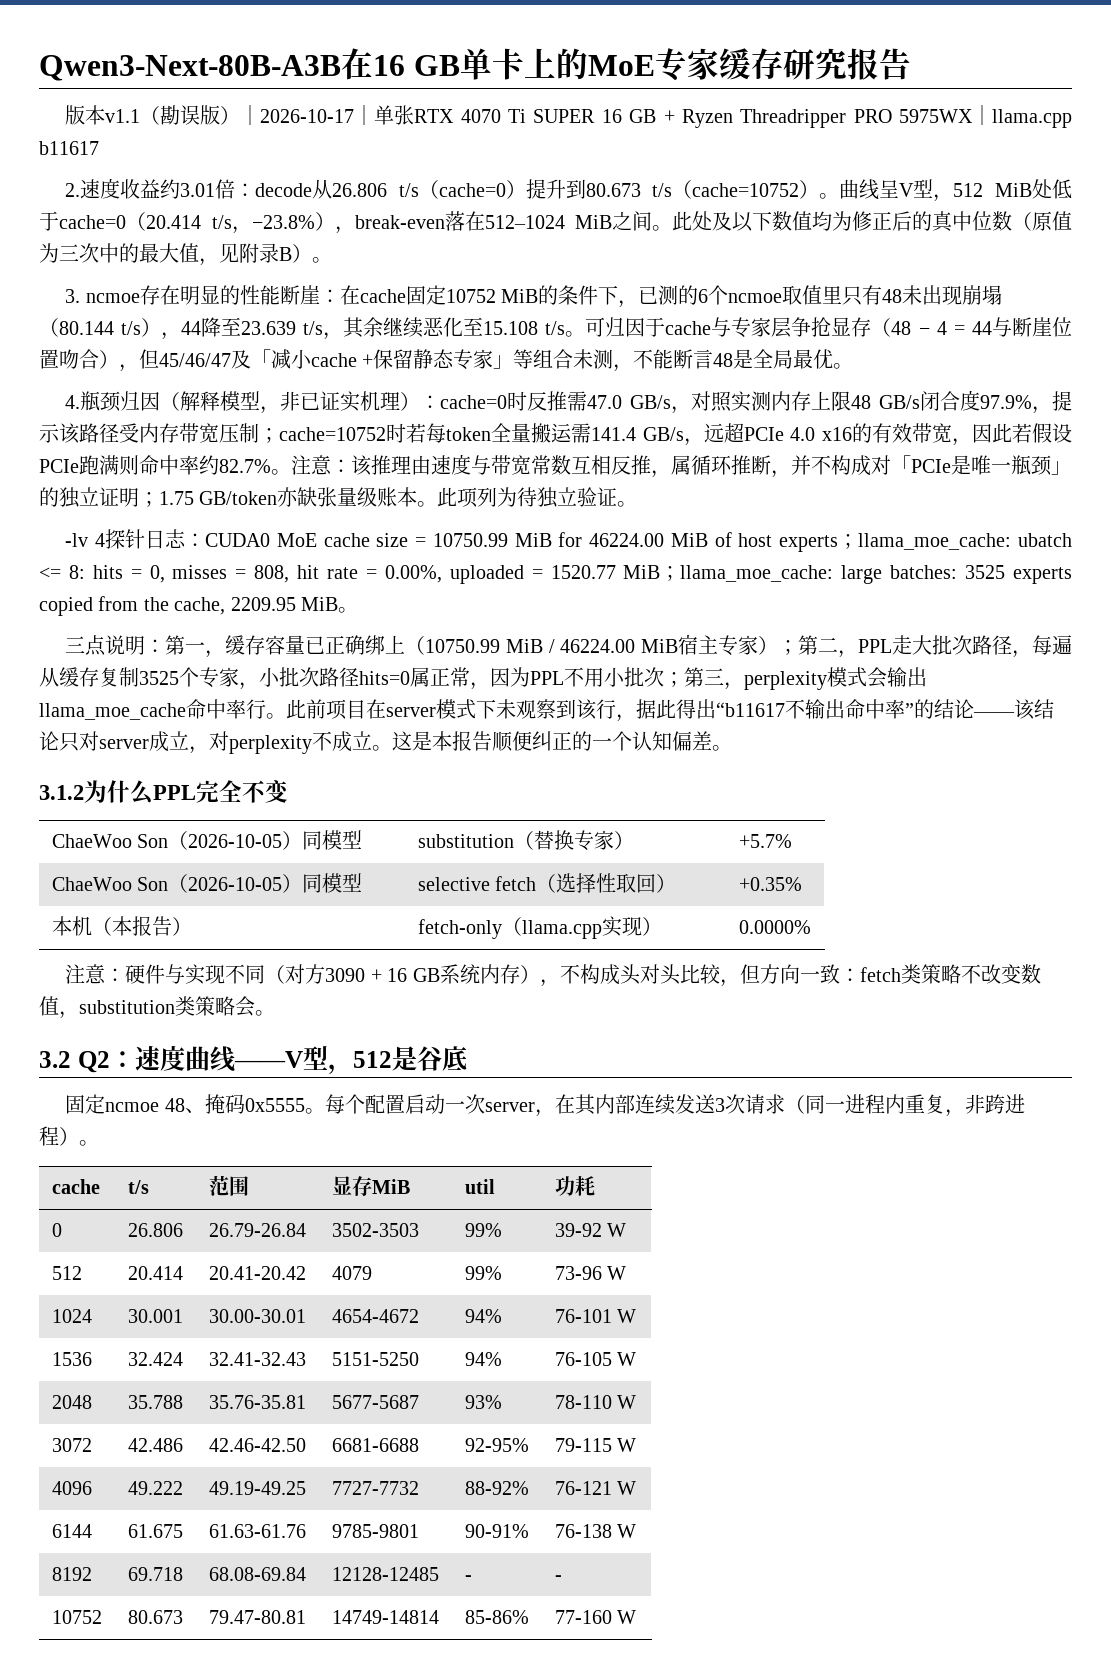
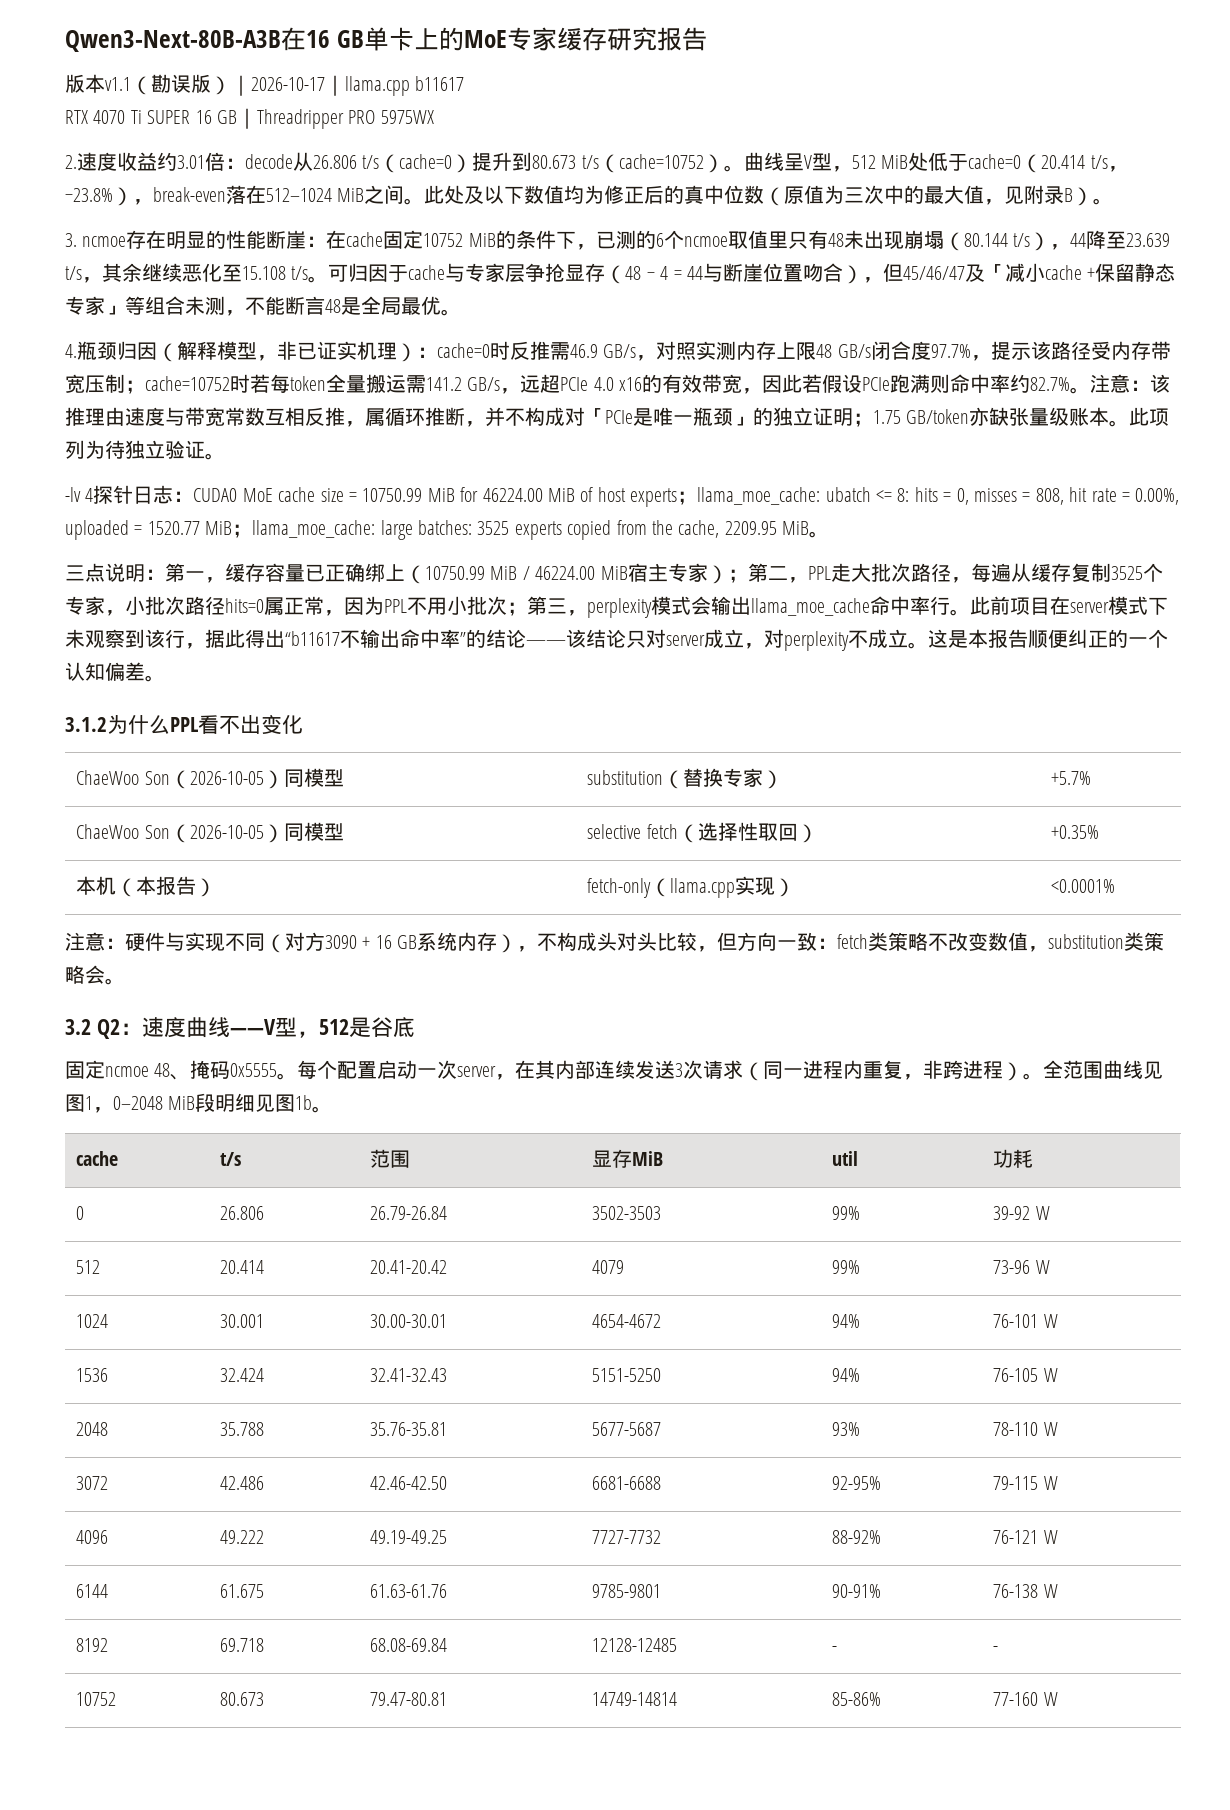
[374,105,415,125] 单张 -> [345,76,465,96] llama.cpp b11617 //
[663,109,733,128] + Ryzen -> [237,108,257,129] ｜
[971,105,1072,128] [39,141,99,155] ｜llama.cpp b11617 -> (434, 117) none
[587,395,623,409] 47.0 -> [570,344,598,358] 46.9
[980,395,1032,409] 97.9% -> [930,344,971,358] 97.7%
[591,427,636,441] 141.4 -> [426,377,462,391] 141.2
[196,780,288,803] 完全不变 -> [198,715,303,734] 看不出变化
[738,920,811,934] 0.0000% -> [1051,879,1116,893] <0.0001%
(99, 1143) none -> [1043,1060,1164,1079] [65,1093,333,1113] 全范围曲线见图1，0–2048 MiB段明细见图1b。

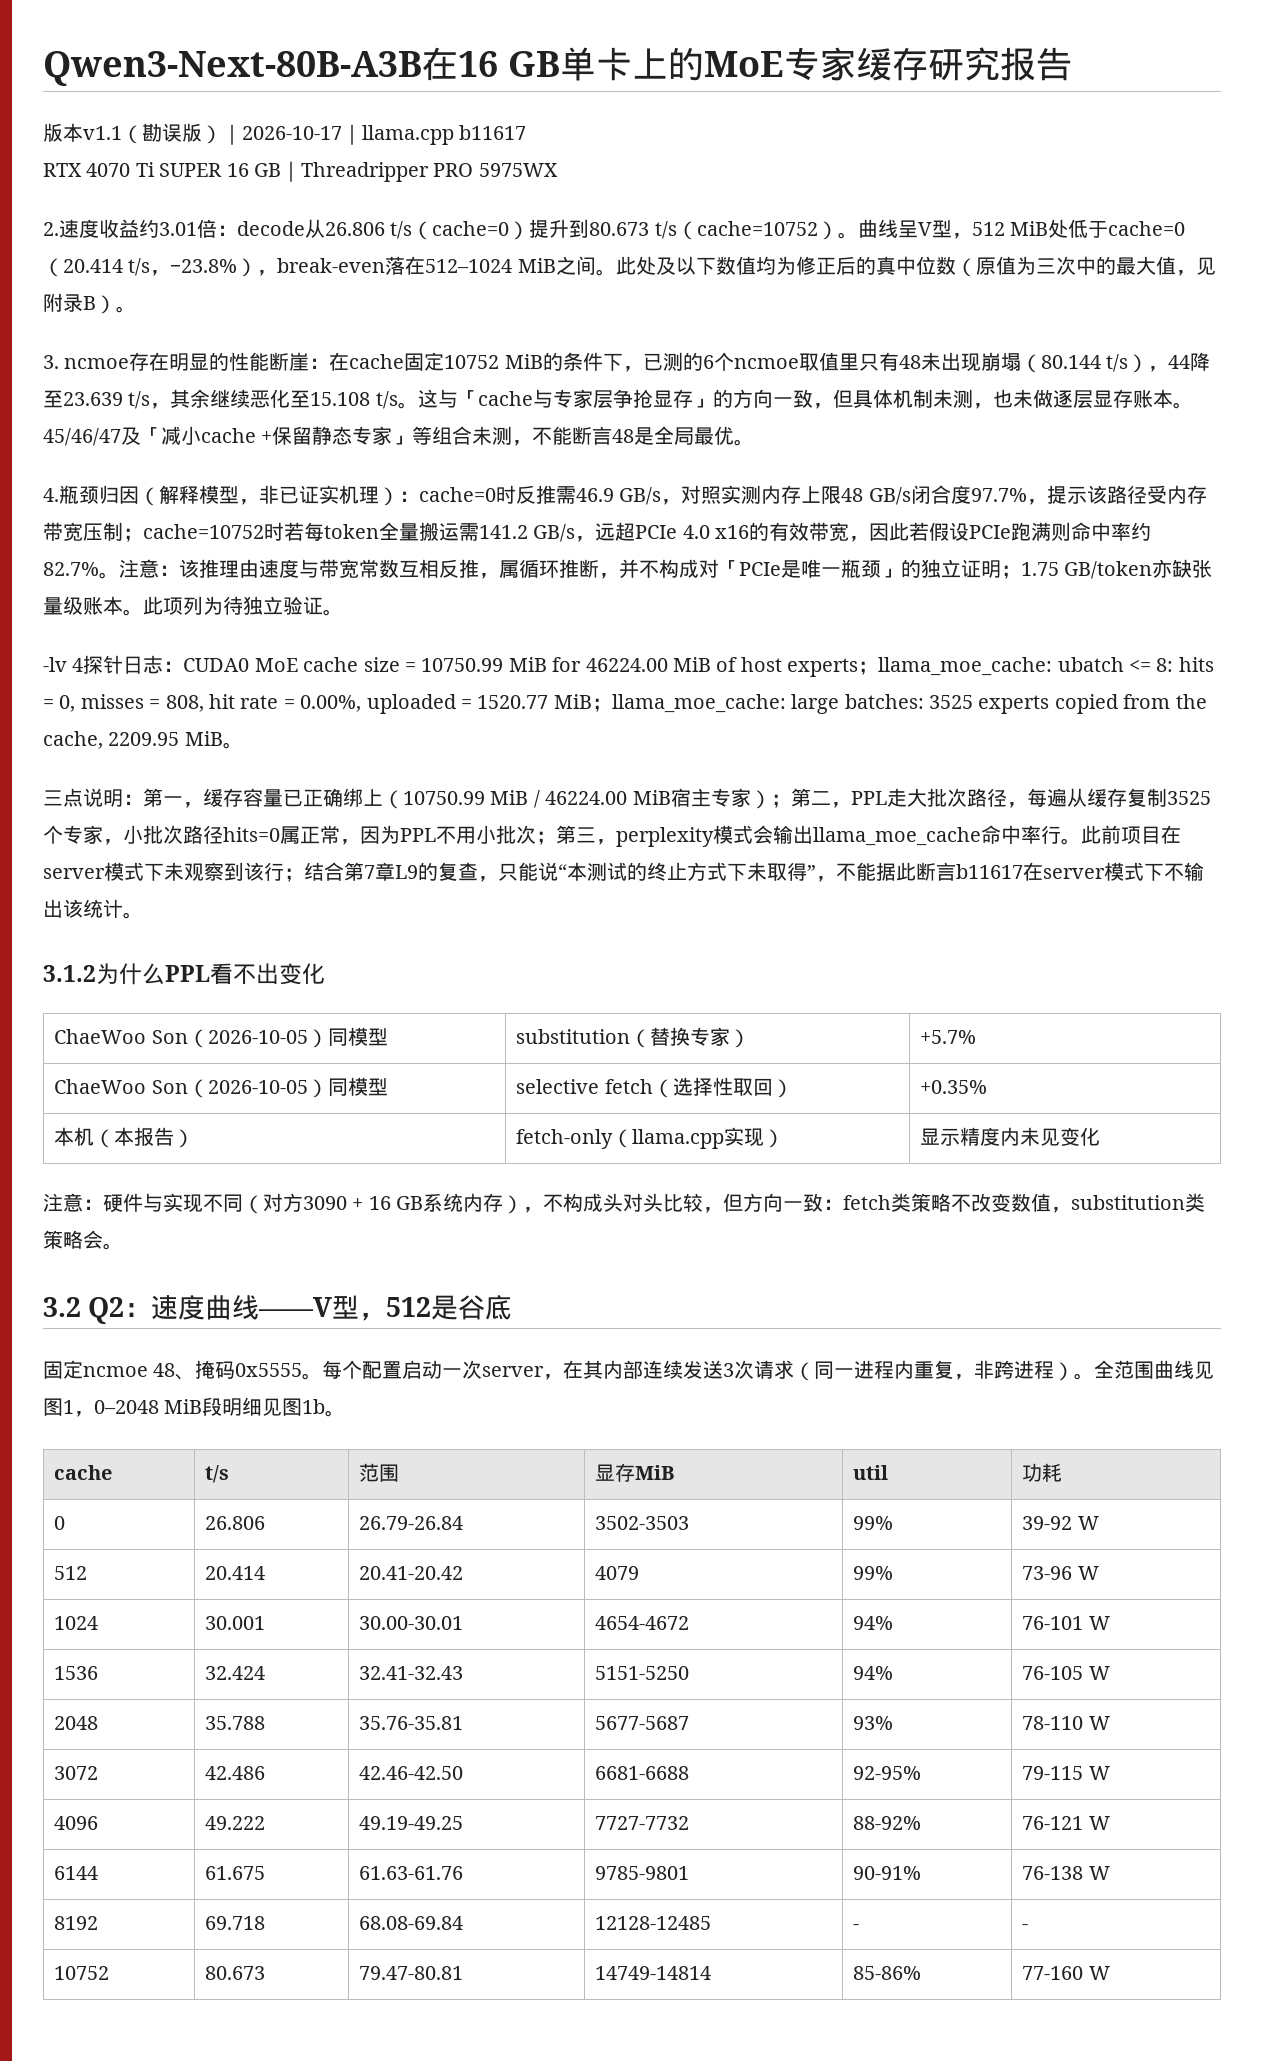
[328,263,409,282] 可归因于 -> [417,389,478,408] 这与「
[605,263,903,284] （48 − 4 = 44与断崖位置吻合），但 -> [692,389,1193,409] 」的方向一致，但具体机制未测，也未做逐层显存账本。
[185,629,1168,651] [65,662,145,681] ，据此得出“b11617不输出命中率”的结论——该结论只对server成立，对perplexity不成立。这是本报告顺便纠正的一个认知偏差 -> [284,862,1204,882] [43,899,123,918] ；结合第7章L9的复查，只能说“本测试的终止方式下未取得”，不能据此断言b11617在server模式下不输出该统计
[1051,879,1116,893] <0.0001% -> [920,1127,1101,1146] 显示精度内未见变化

